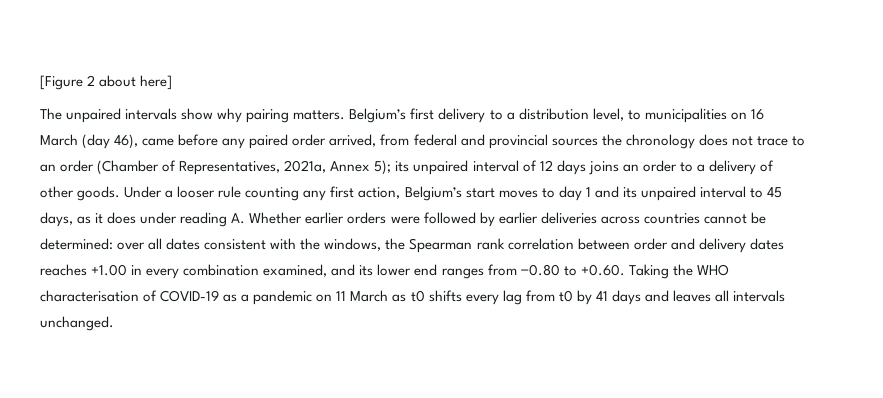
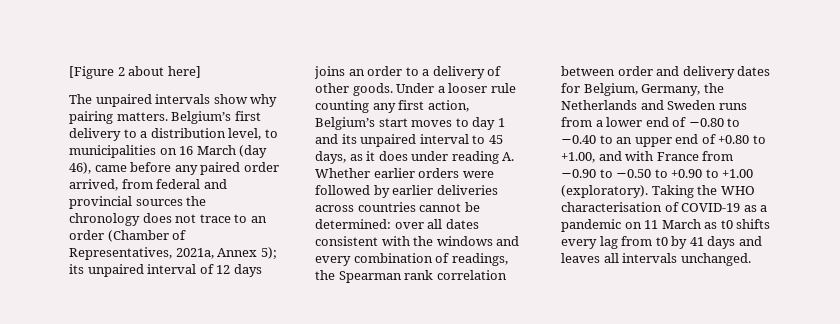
[324,238,382,251] windows, -> [436,236,520,246] [315,253,508,266] windows and every combination of readings,
[40,264,625,279] reaches +1.00 in every combination examined, and its lower end ranges from −0.80 to +0.60. -> [561,83,724,96] [561,100,747,110] [561,117,741,127] [561,134,766,147] [561,151,734,163] [561,169,754,178] [561,185,648,198] for Belgium, Germany, the Netherlands and Sweden runs from a lower end of −0.80 to −0.40 to an upper end of +0.80 to +1.00, and with France from −0.90 to −0.50 to +0.90 to +1.00 (exploratory).

